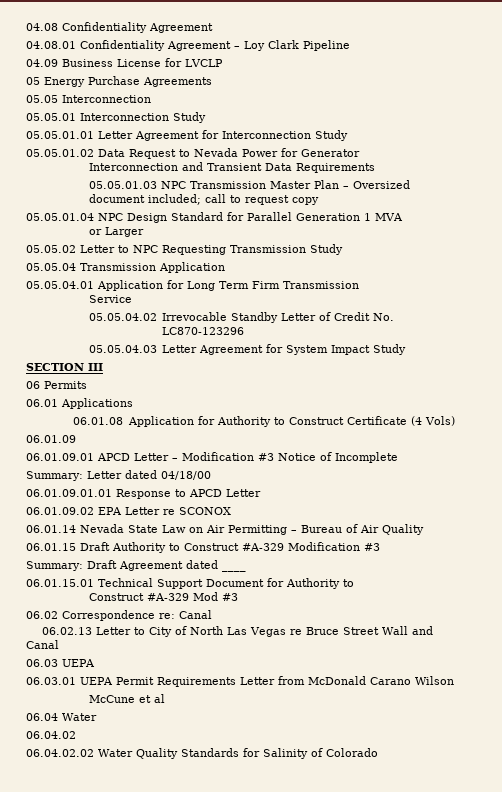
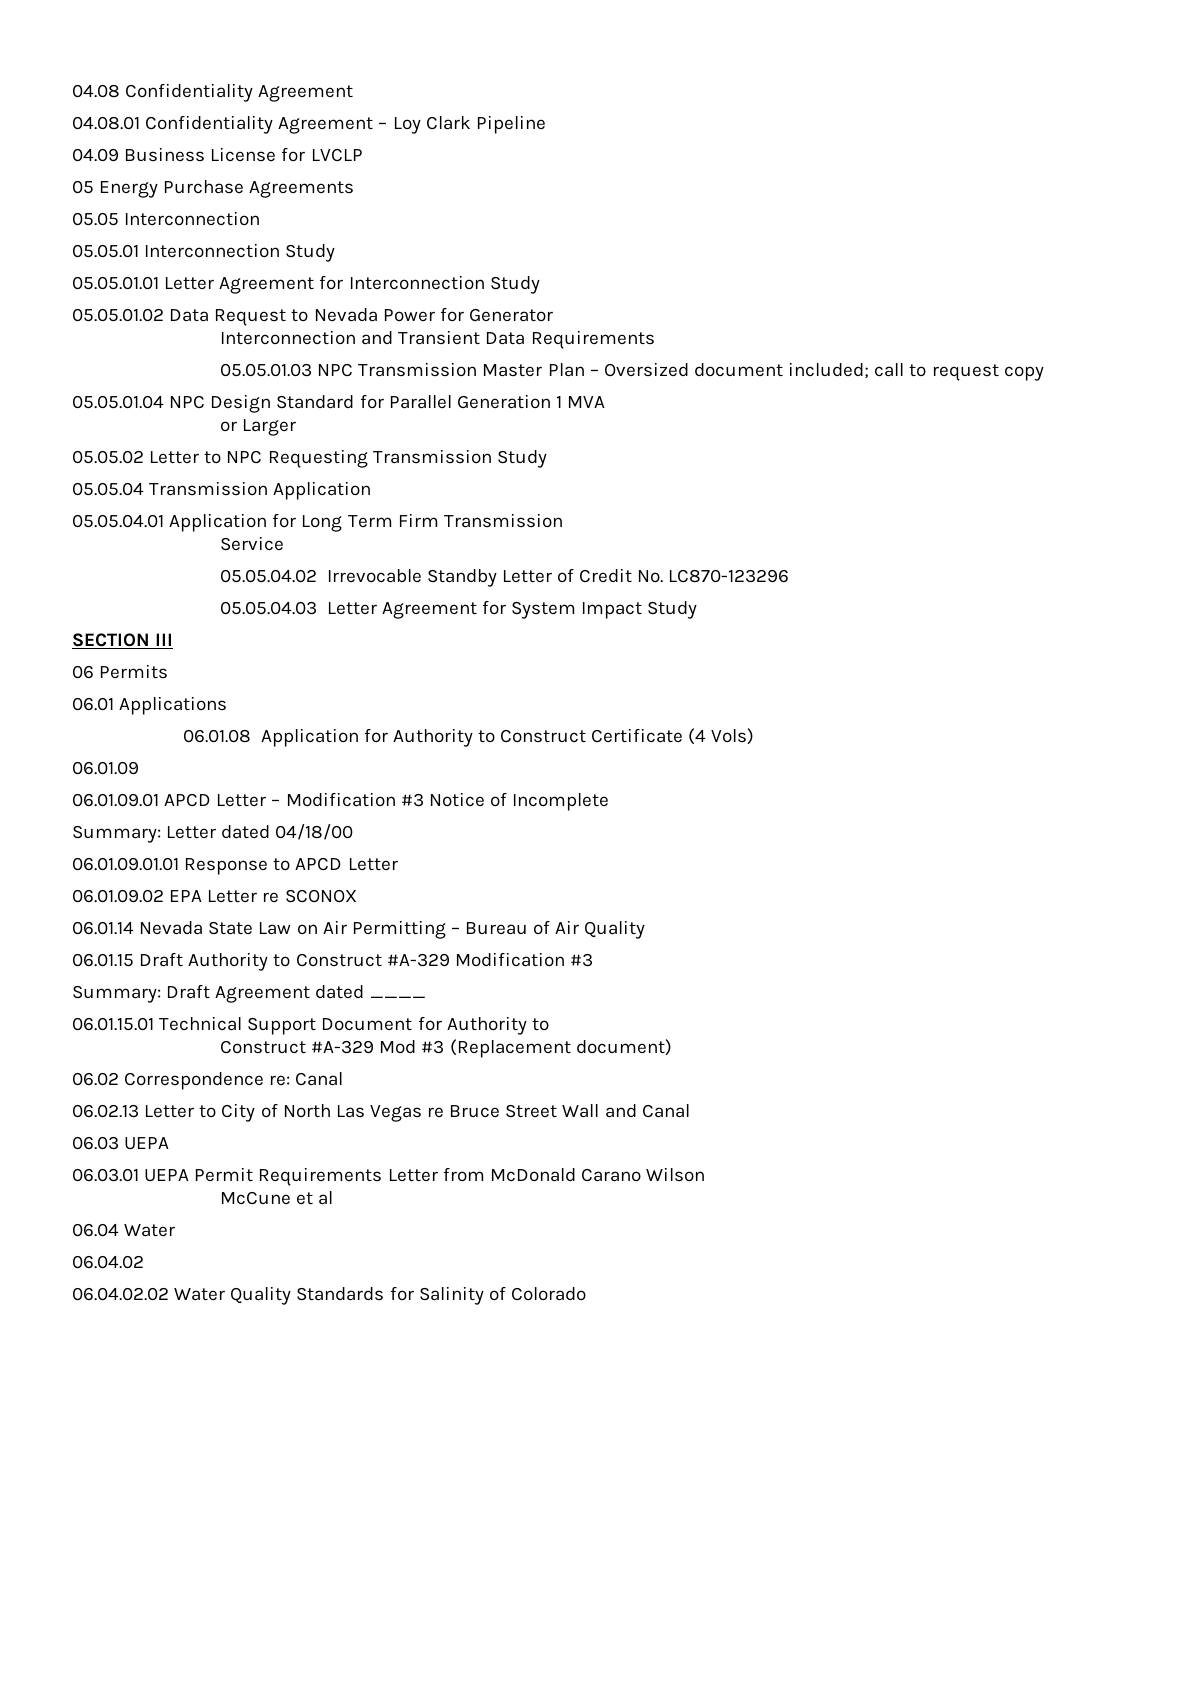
(238, 597) none -> [449,1039,672,1058] (Replacement document)

